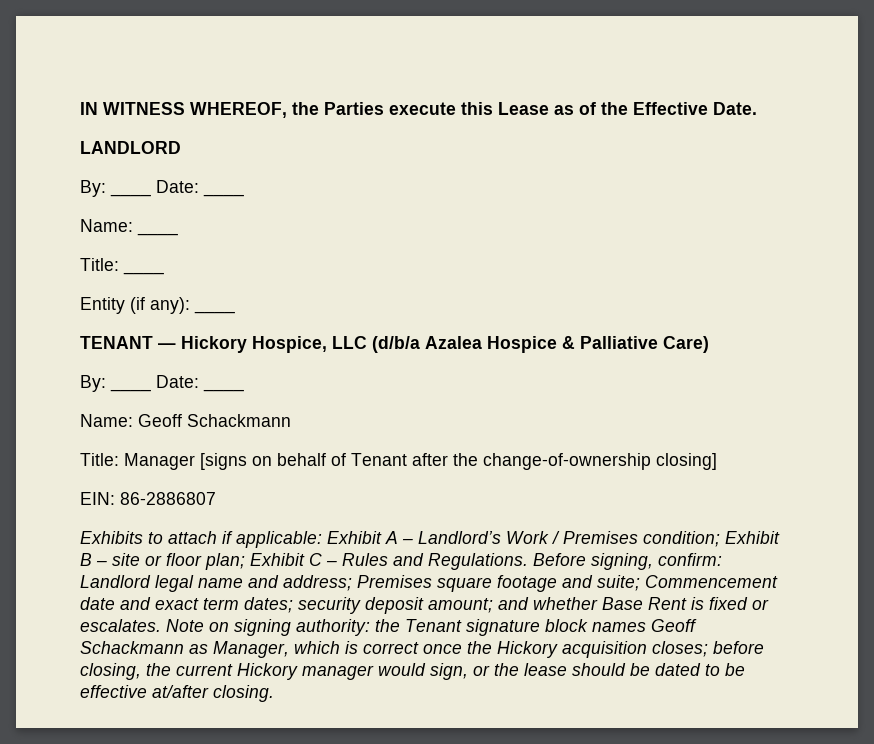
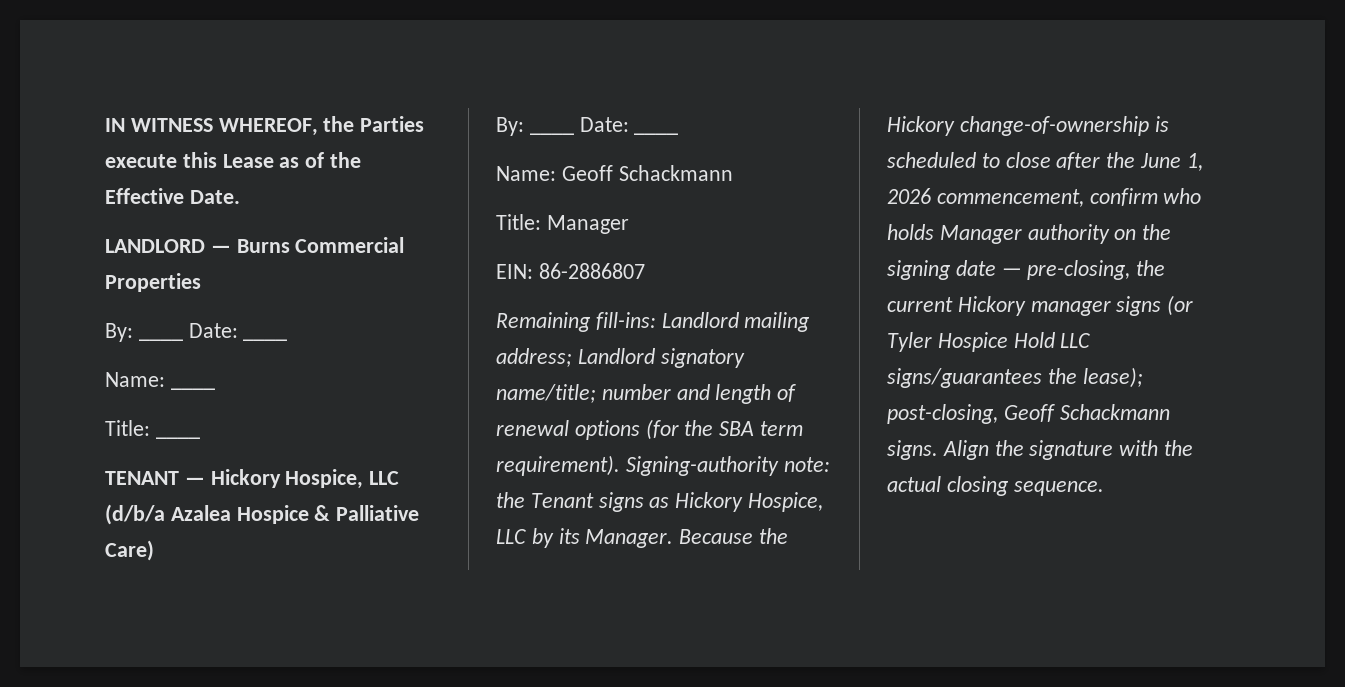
(181, 147) none -> [210,237,405,253] [105,273,201,292] — Burns Commercial Properties
[80,297,235,314] // Entity (if any): ____ -> (200, 437) none
[200,453,717,470] [80,492,216,505] [80,531,780,548] [80,553,722,570] [80,575,778,592] [80,597,769,614] [80,619,697,636] [80,641,764,658] [80,663,745,680] [80,685,274,702] [signs on behalf of Tenant after the change-of-ownership closing] // EIN: 86-2886807 // Exhibits to attach if applicable: Exhibit A – Landlord’s Work / Premises condition; Exhibit B – site or floor plan; Exhibit C – Rules and Regulations. Before signing, confirm: Landlord legal name and address; Premises square footage and suite; Commencement date and exact term dates; security deposit amount; and whether Base Rent is fixed or escalates. Note on signing authority: the Tenant signature block names Geoff Schackmann as Manager, which is correct once the Hickory acquisition closes; before closing, the current Hickory manager would sign, or the lease should be dated to be effective at/after closing. -> [496,263,645,279] [496,312,811,332] [496,348,745,368] [496,384,797,404] [496,419,804,440] [496,455,830,476] [496,492,824,512] [496,528,789,548] [887,116,1169,136] [887,152,1203,171] [887,188,1202,207] [887,224,1172,244] [887,260,1166,280] [887,295,1194,316] [887,332,1091,352] [887,367,1143,388] [887,404,1170,424] [887,440,1194,460] [887,476,1104,496] // EIN: 86-2886807 // Remaining fill-ins: Landlord mailing address; Landlord signatory name/title; number and length of renewal options (for the SBA term requirement). Signing-authority note: the Tenant signs as Hickory Hospice, LLC by its Manager. Because the Hickory change-of-ownership is scheduled to close after the June 1, 2026 commencement, confirm who holds Manager authority on the signing date — pre-closing, the current Hickory manager signs (or Tyler Hospice Hold LLC signs/guarantees the lease); post-closing, Geoff Schackmann signs. Align the signature with the actual closing sequence.

